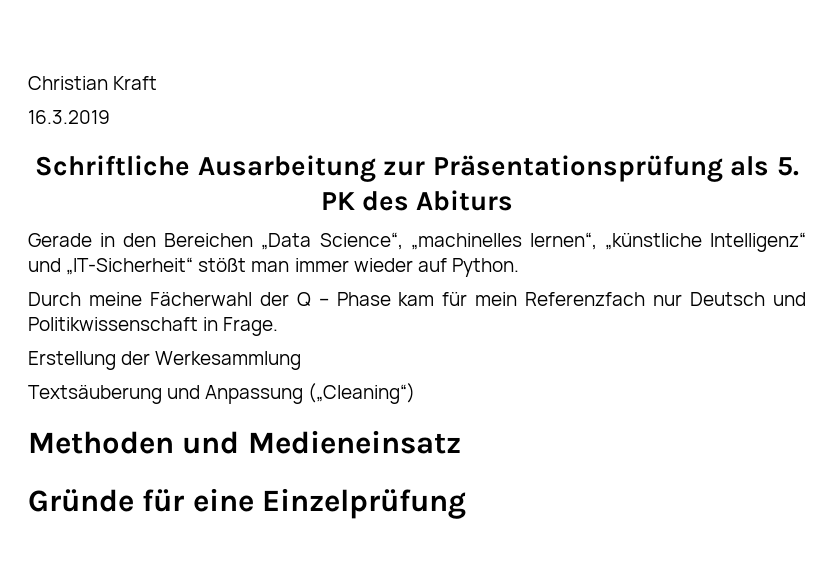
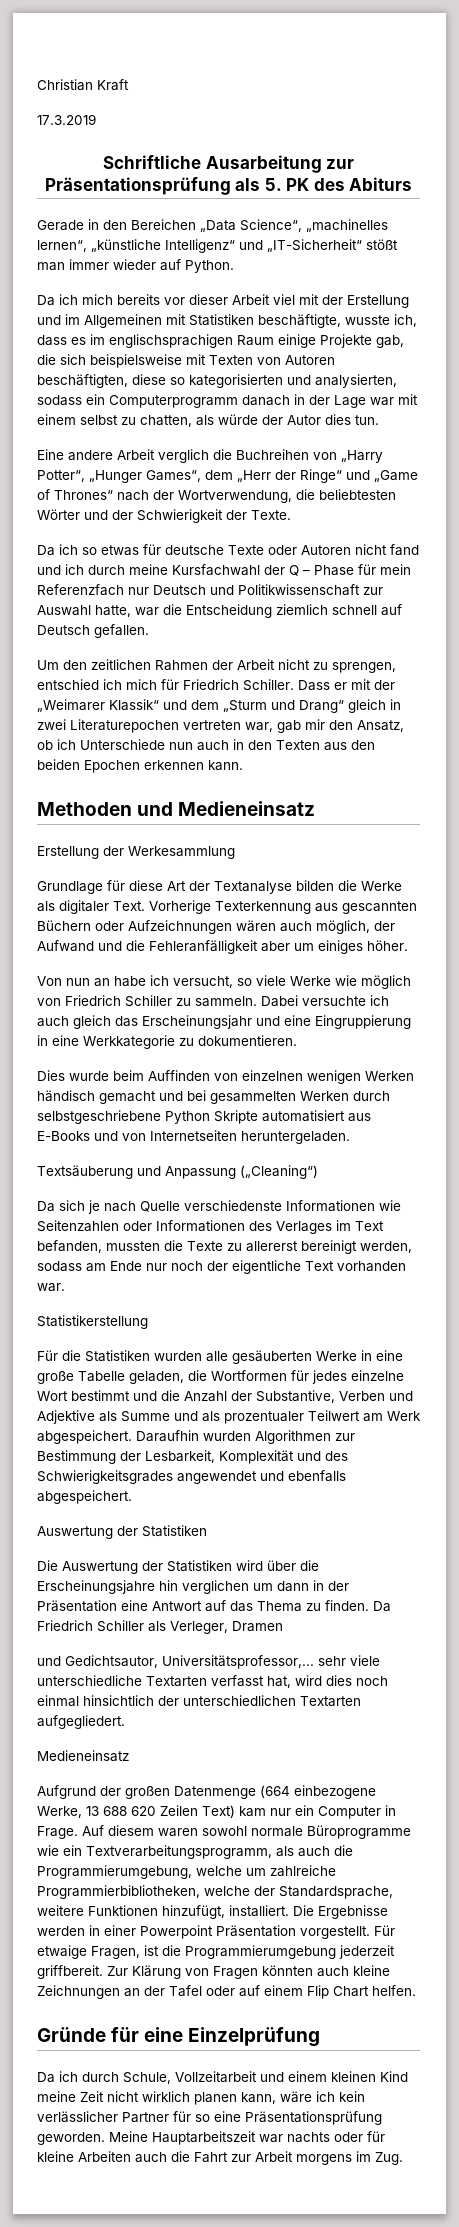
[28,110,110,124] 16.3.2019 -> [37,114,96,125] 17.3.2019
[28,292,252,306] Durch meine Fächerwahl -> [37,294,409,308] [37,314,417,328] [37,334,404,348] [37,354,335,368] [37,374,397,388] [37,394,418,408] [37,414,379,427] [37,449,383,463] [37,469,418,483] [37,489,396,503] [37,509,291,523] [37,544,419,556] [37,564,260,576] Da ich mich bereits vor dieser Arbeit viel mit der Erstellung und im Allgemeinen mit Statistiken beschäftigte, wusste ich, dass es im englischsprachigen Raum einige Projekte gab, die sich beispielsweise mit Texten von Autoren beschäftigten, diese so kategorisierten und analysierten, sodass ein Computerprogramm danach in der Lage war mit einem selbst zu chatten, als würde der Autor dies tun. // Eine andere Arbeit verglich die Buchreihen von „Harry Potter“, „Hunger Games“, dem „Herr der Ringe“ und „Game of Thrones“ nach der Wortverwendung, die beliebtesten Wörter und der Schwierigkeit der Texte. // Da ich so etwas für deutsche Texte oder Autoren nicht fand und ich durch meine Kursfachwahl
[398,292,435,306] kam -> (354, 570) none
[203,317,279,336] [28,351,302,370] [28,383,416,404] [28,430,461,454] [28,488,467,519] in Frage. // Erstellung der Werkesammlung // Textsäuberung und Anpassung („Cleaning“) // Methoden und Medieneinsatz // Gründe für eine Einzelprüfung -> [363,587,383,595] [37,604,402,618] [37,624,149,638] [37,659,396,673] [37,679,395,691] [37,699,401,713] [37,719,404,733] [37,739,375,751] [37,759,243,773] [37,801,316,816] [37,846,235,859] [37,880,402,894] [37,900,417,914] [37,920,395,934] [37,940,408,954] [37,975,411,989] [37,995,389,1007] [37,1015,411,1029] [37,1035,297,1049] [37,1070,414,1084] [37,1090,390,1104] [37,1110,371,1124] [37,1130,350,1144] [37,1165,318,1179] [37,1200,401,1214] [37,1220,384,1234] [37,1240,412,1254] [37,1260,406,1274] [37,1283,65,1292] [37,1315,148,1329] [37,1350,403,1364] [37,1370,404,1384] [37,1390,413,1403] [37,1410,421,1424] [37,1430,355,1444] [37,1450,348,1464] [37,1470,346,1484] [37,1490,132,1504] [37,1525,207,1539] [37,1560,319,1574] [37,1580,349,1594] [37,1600,391,1612] [37,1620,283,1634] [37,1655,380,1669] [37,1675,388,1688] [37,1695,361,1707] [37,1715,125,1729] [37,1750,129,1762] [37,1785,376,1799] [37,1805,396,1819] [37,1825,411,1839] [37,1845,353,1859] [37,1865,336,1879] [37,1885,393,1899] [37,1905,388,1919] [37,1925,395,1939] [37,1945,395,1959] [37,1965,390,1979] [37,1985,416,1999] [37,2027,321,2047] [37,2071,408,2084] [37,2091,365,2105] [37,2111,382,2125] [37,2131,385,2145] [37,2151,403,2165] zur Auswahl hatte, war die Entscheidung ziemlich schnell auf Deutsch gefallen. // Um den zeitlichen Rahmen der Arbeit nicht zu sprengen, entschied ich mich für Friedrich Schiller. Dass er mit der „Weimarer Klassik“ und dem „Sturm und Drang“ gleich in zwei Literaturepochen vertreten war, gab mir den Ansatz, ob ich Unterschiede nun auch in den Texten aus den beiden Epochen erkennen kann. // Methoden und Medieneinsatz // Erstellung der Werkesammlung // Grundlage für diese Art der Textanalyse bilden die Werke als digitaler Text. Vorherige Texterkennung aus gescannten Büchern oder Aufzeichnungen wären auch möglich, der Aufwand und die Fehleranfälligkeit aber um einiges höher. // Von nun an habe ich versucht, so viele Werke wie möglich von Friedrich Schiller zu sammeln. Dabei versuchte ich auch gleich das Erscheinungsjahr und eine Eingruppierung in eine Werkkategorie zu dokumentieren. // Dies wurde beim Auffinden von einzelnen wenigen Werken händisch gemacht und bei gesammelten Werken durch selbstgeschriebene Python Skripte automatisiert aus E-Books und von Internetseiten heruntergeladen. // Textsäuberung und Anpassung („Cleaning“) // Da sich je nach Quelle verschiedenste Informationen wie Seitenzahlen oder Informationen des Verlages im Text befanden, mussten die Texte zu allererst bereinigt werden, sodass am Ende nur noch der eigentliche Text vorhanden war. // Statistikerstellung // Für die Statistiken wurden alle gesäuberten Werke in eine große Tabelle geladen, die Wortformen für jedes einzelne Wort bestimmt und die Anzahl der Substantive, Verben und Adjektive als Summe und als prozentualer Teilwert am Werk abgespeichert. Daraufhin wurden Algorithmen zur Bestimmung der Lesbarkeit, Komplexität und des Schwierigkeitsgrades angewendet und ebenfalls abgespeichert. // Auswertung der Statistiken // Die Auswertung der Statistiken wird über die Erscheinungsjahre hin verglichen um dann in der Präsentation eine Antwort auf das Thema zu finden. Da Friedrich Schiller als Verleger, Dramen // und Gedichtsautor, Universitätsprofessor,... sehr viele unterschiedliche Textarten verfasst hat, wird dies noch einmal hinsichtlich der unterschiedlichen Textarten aufgegliedert. // Medieneinsatz // Aufgrund der großen Datenmenge (664 einbezogene Werke, 13 688 620 Zeilen Text) kam nur ein Computer in Frage. Auf diesem waren sowohl normale Büroprogramme wie ein Textverarbeitungsprogramm, als auch die Programmierumgebung, welche um zahlreiche Programmierbibliotheken, welche der Standardsprache, weitere Funktionen hinzufügt, installiert. Die Ergebnisse werden in einer Powerpoint Präsentation vorgestellt. Für etwaige Fragen, ist die Programmierumgebung jederzeit griffbereit. Zur Klärung von Fragen könnten auch kleine Zeichnungen an der Tafel oder auf einem Flip Chart helfen. // Gründe für eine Einzelprüfung // Da ich durch Schule, Vollzeitarbeit und einem kleinen Kind meine Zeit nicht wirklich planen kann, wäre ich kein verlässlicher Partner für so eine Präsentationsprüfung geworden. Meine Hauptarbeitszeit war nachts oder für kleine Arbeiten auch die Fahrt zur Arbeit morgens im Zug.

